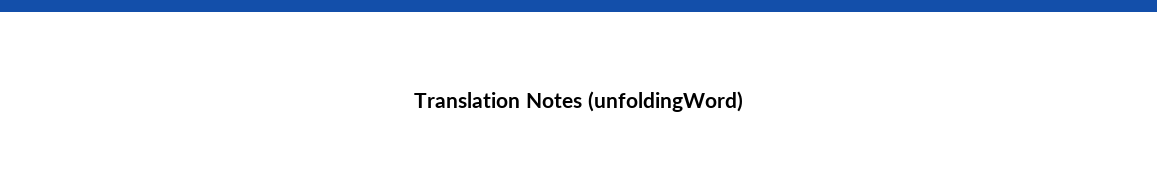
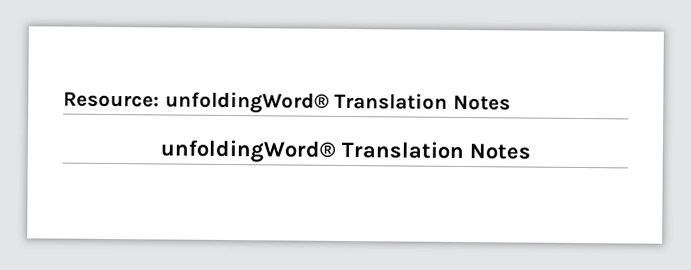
[414,91,743,112] Translation Notes (unfoldingWord) -> [63,91,511,114] [159,139,531,163] Resource: unfoldingWord® Translation Notes // unfoldingWord® Translation Notes

